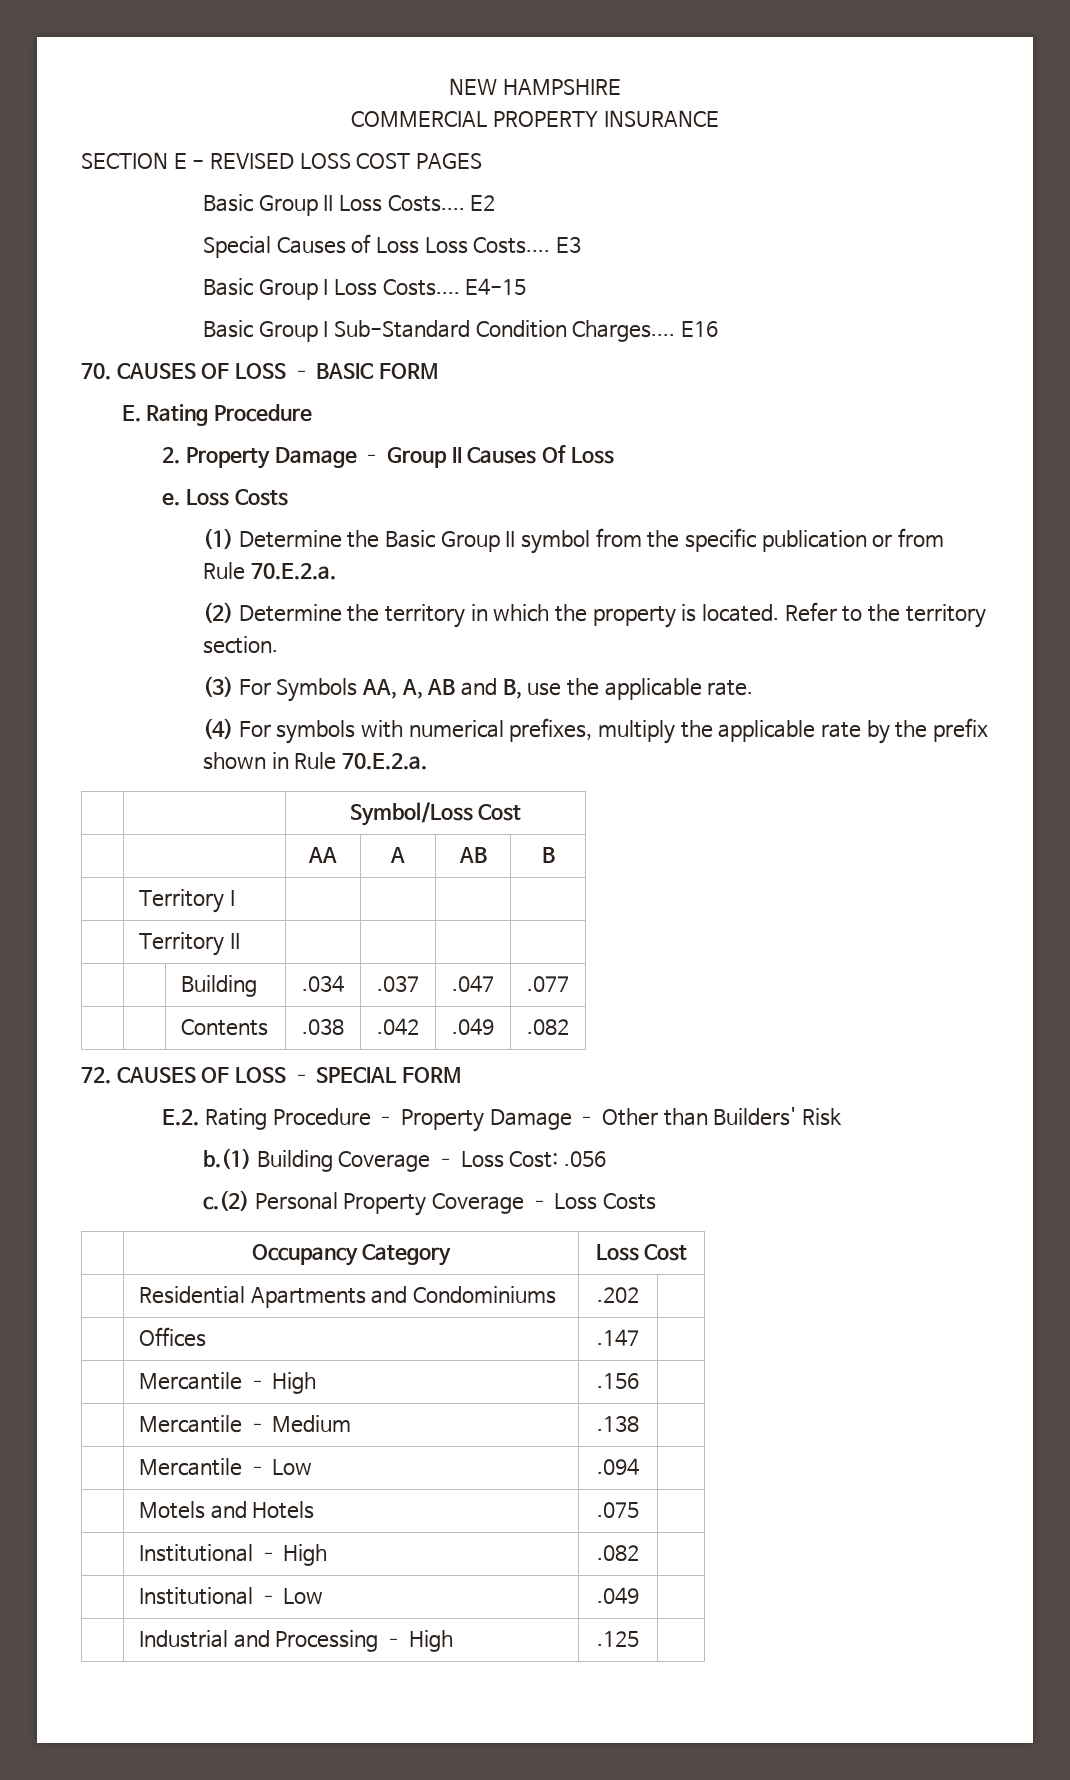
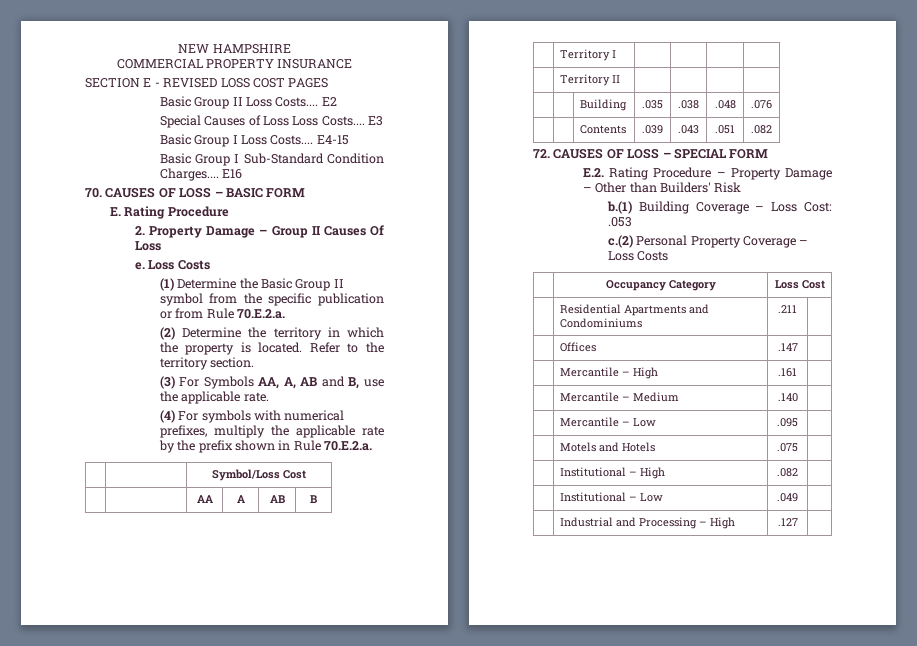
[302,975,344,992] [377,975,419,992] [452,975,494,992] [527,976,569,992] [180,1019,268,1036] [302,1018,344,1035] [377,1018,419,1035] [452,1018,494,1035] .034 | .037 | .047 | .077 // | | Contents | .038 | .042 | .049 -> [642,100,663,109] [678,100,699,109] [714,100,736,109] [751,100,772,109] [580,125,627,134] [642,125,663,134] [678,125,699,134] [715,125,735,134] .035 | .038 | .048 | .076 // | | Contents | .039 | .043 | .051
[563,1151,606,1167] .056 -> [607,217,632,227] .053
[597,1287,639,1303] .202 -> [778,305,797,313] .211
[597,1373,639,1389] .156 -> [778,368,797,377] .161
[597,1415,639,1432] .138 -> [777,393,798,402] .140
[597,1458,639,1475] .094 -> [777,418,798,427] .095
[597,1631,639,1647] .125 -> [777,518,798,526] .127

